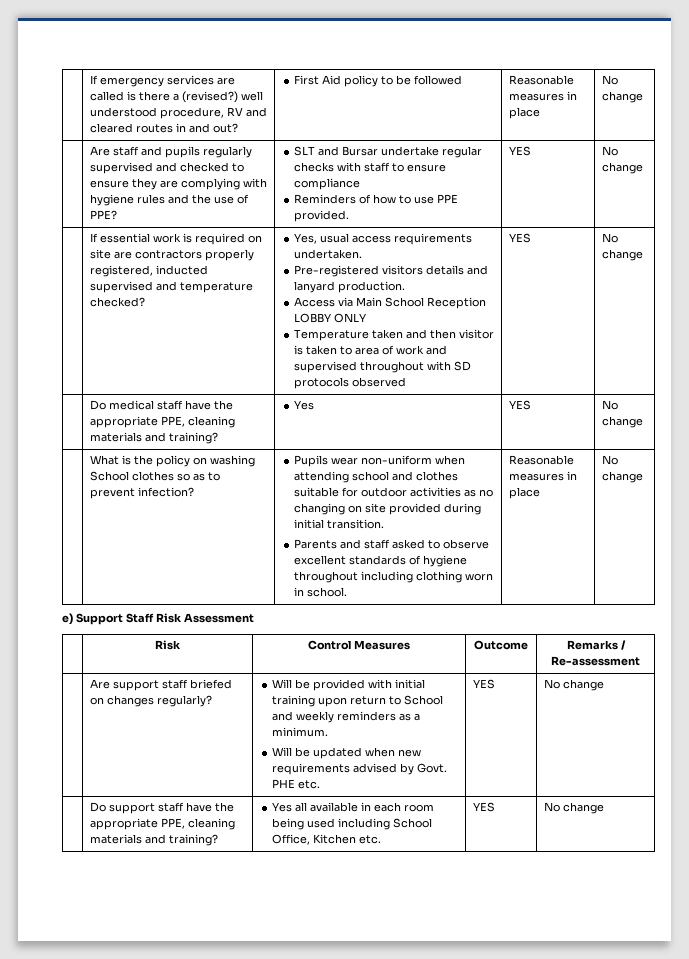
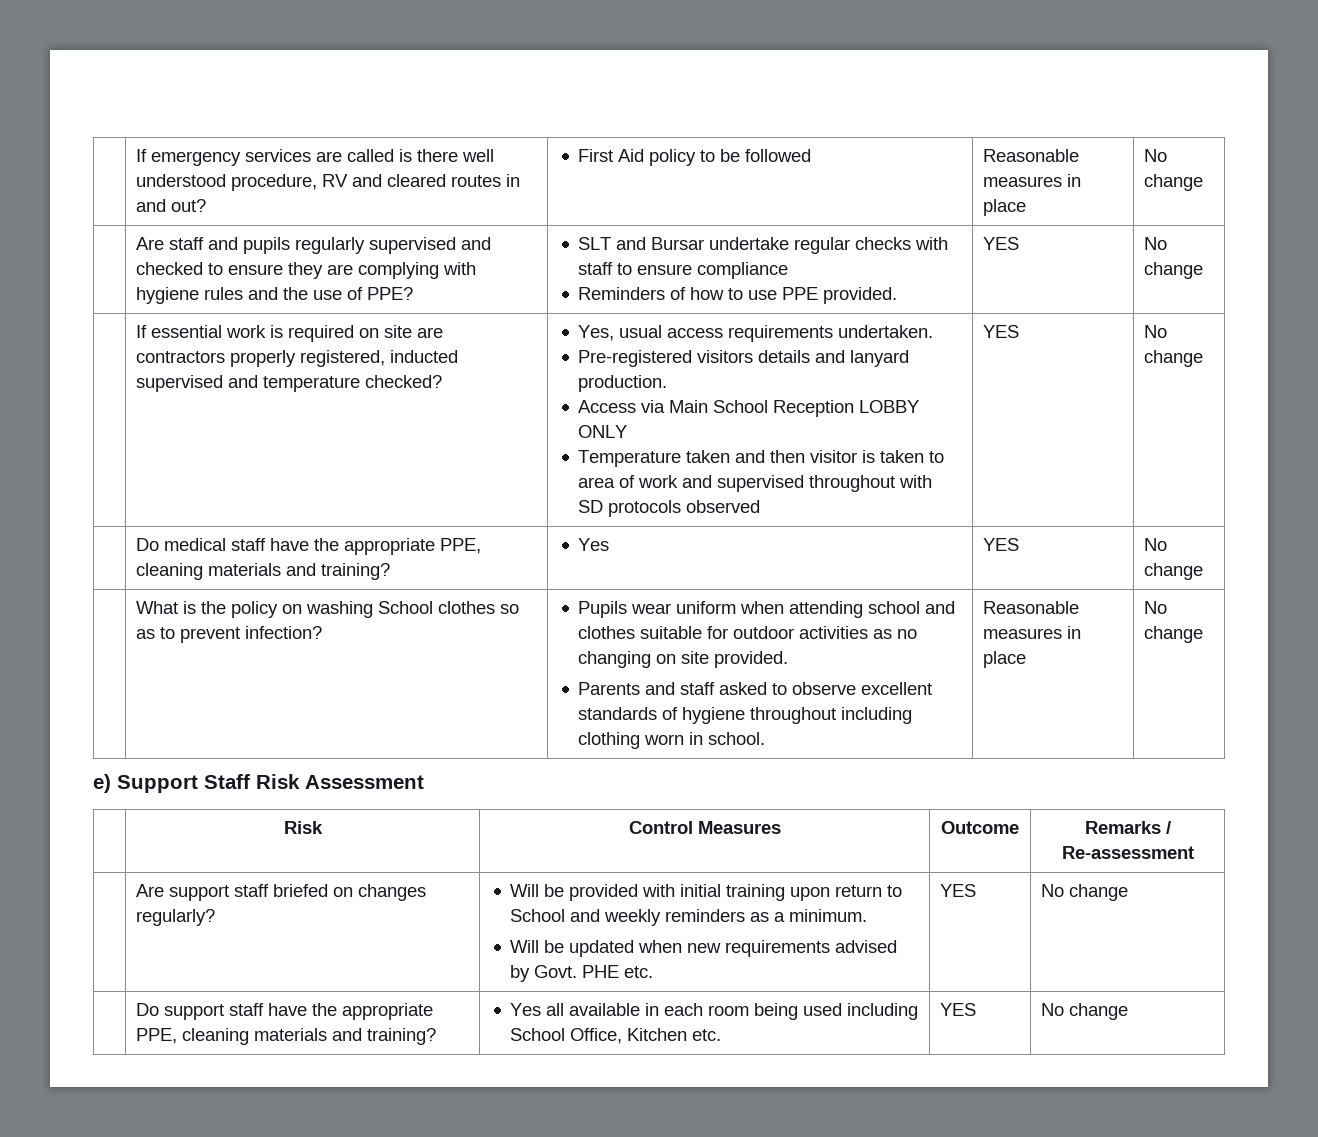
[172,91,238,103] a (revised?) -> (459, 155) none
[360,455,432,465] non-uniform -> [676,601,737,614] uniform
[388,503,481,515] [293,519,384,529] provided during initial transition. -> [714,651,789,668] provided.

